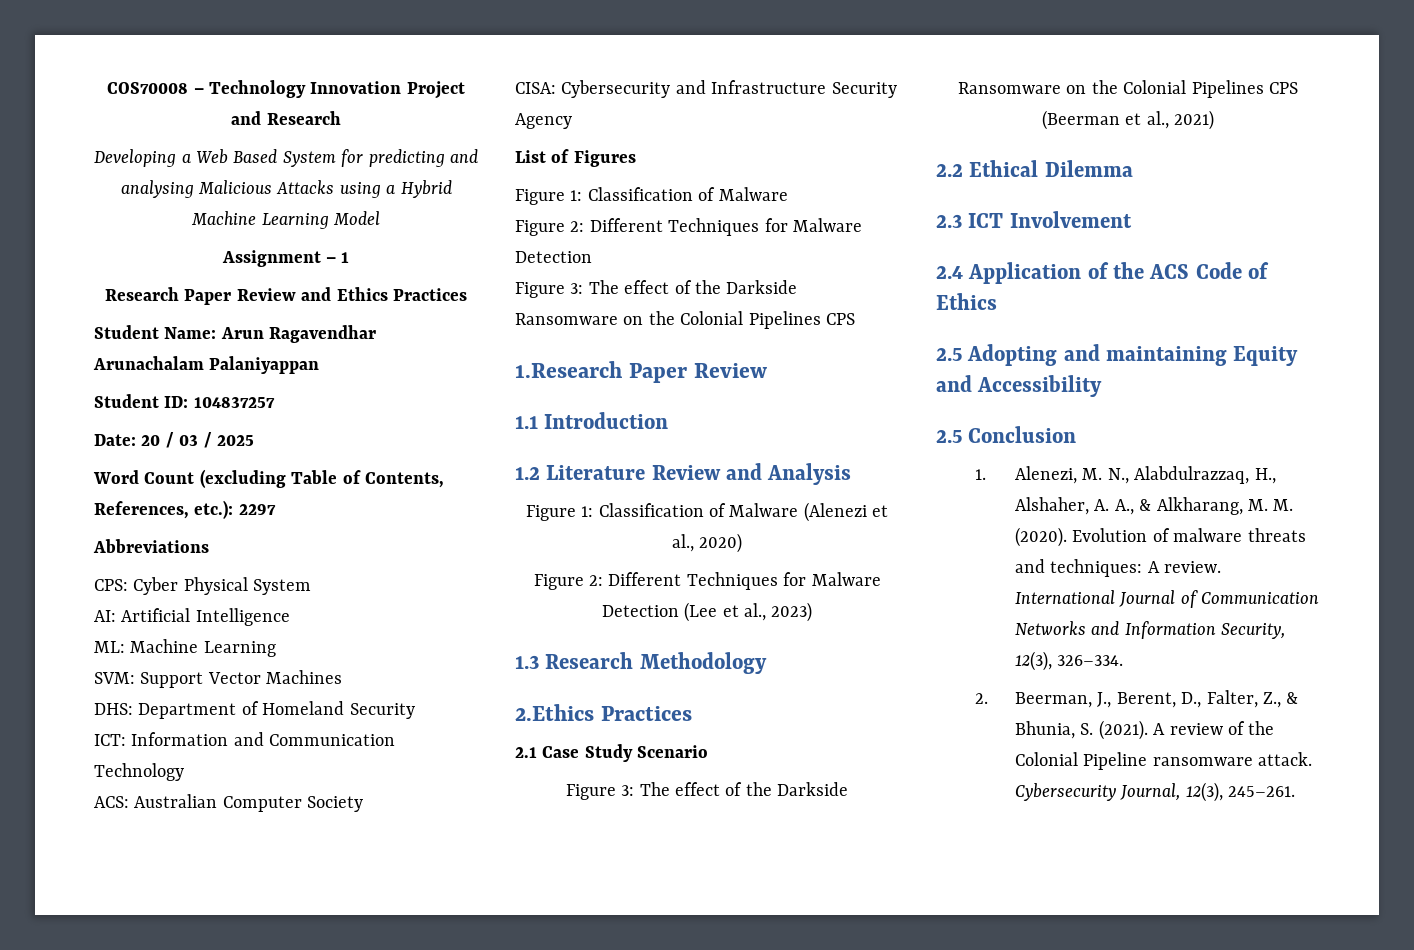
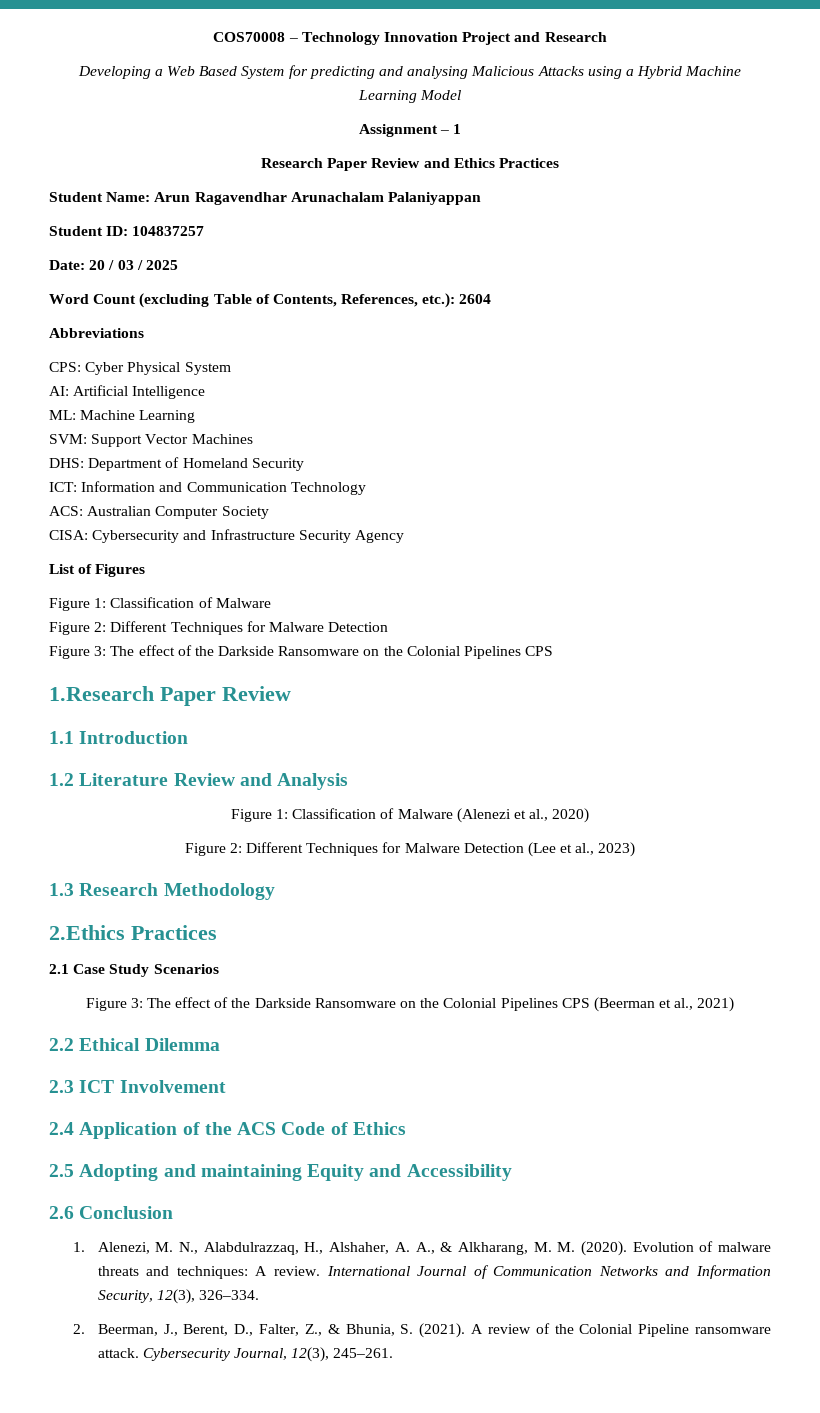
[238,504,276,515] 2297 -> [459,294,492,304] 2604
[637,745,709,758] Scenario -> [153,964,219,974] Scenarios
[936,430,962,443] 2.5 -> [49,1206,74,1219] 2.6

